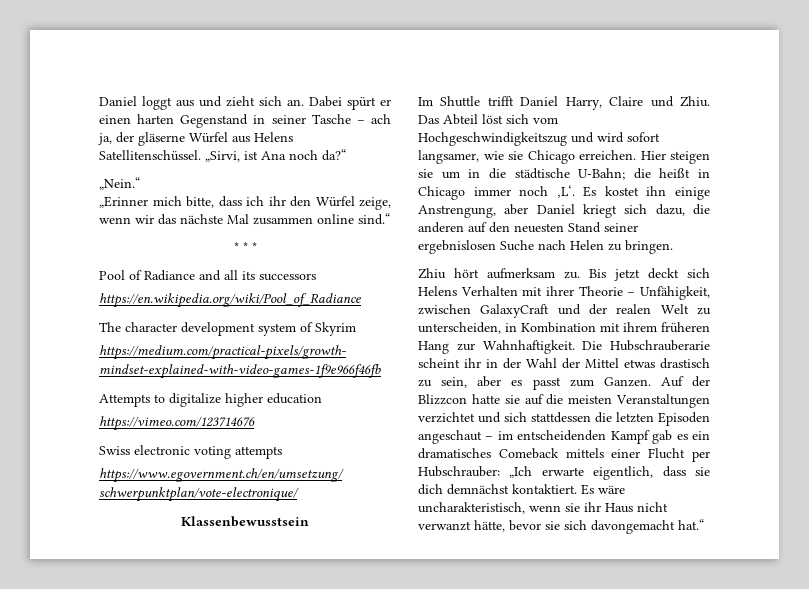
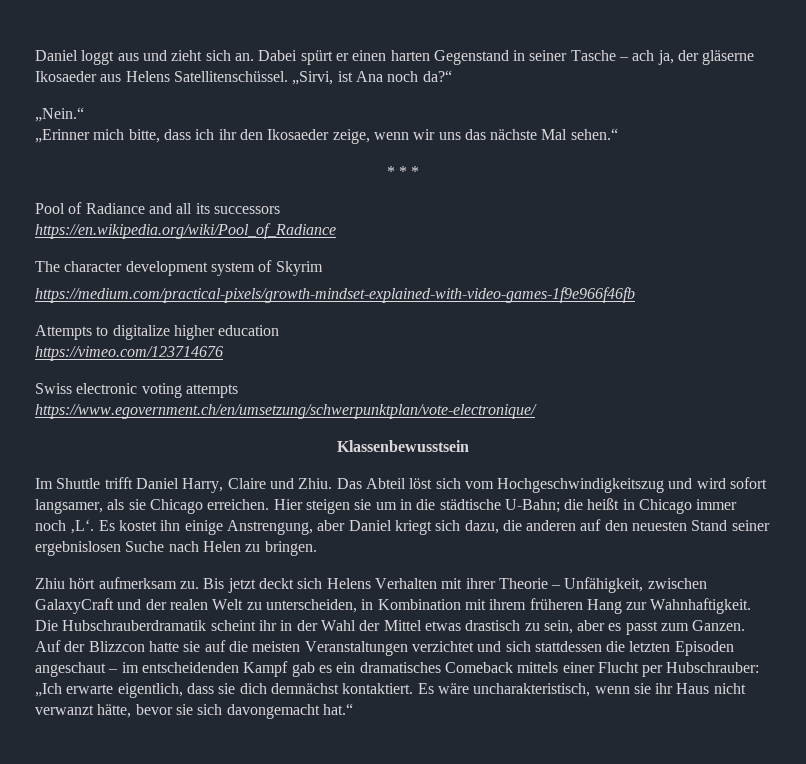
[189,132,228,143] Würfel -> [35,71,97,82] Ikosaeder
[315,196,355,207] Würfel -> [267,129,330,140] Ikosaeder
(154, 219) none -> [438,132,461,140] uns
[253,213,390,225] zusammen online sind.“ -> [570,128,618,140] sehen.“
[483,151,504,160] wie -> [107,499,125,510] als
[610,340,710,351] Hubschrauberarie -> [62,620,207,631] Hubschrauberdramatik

